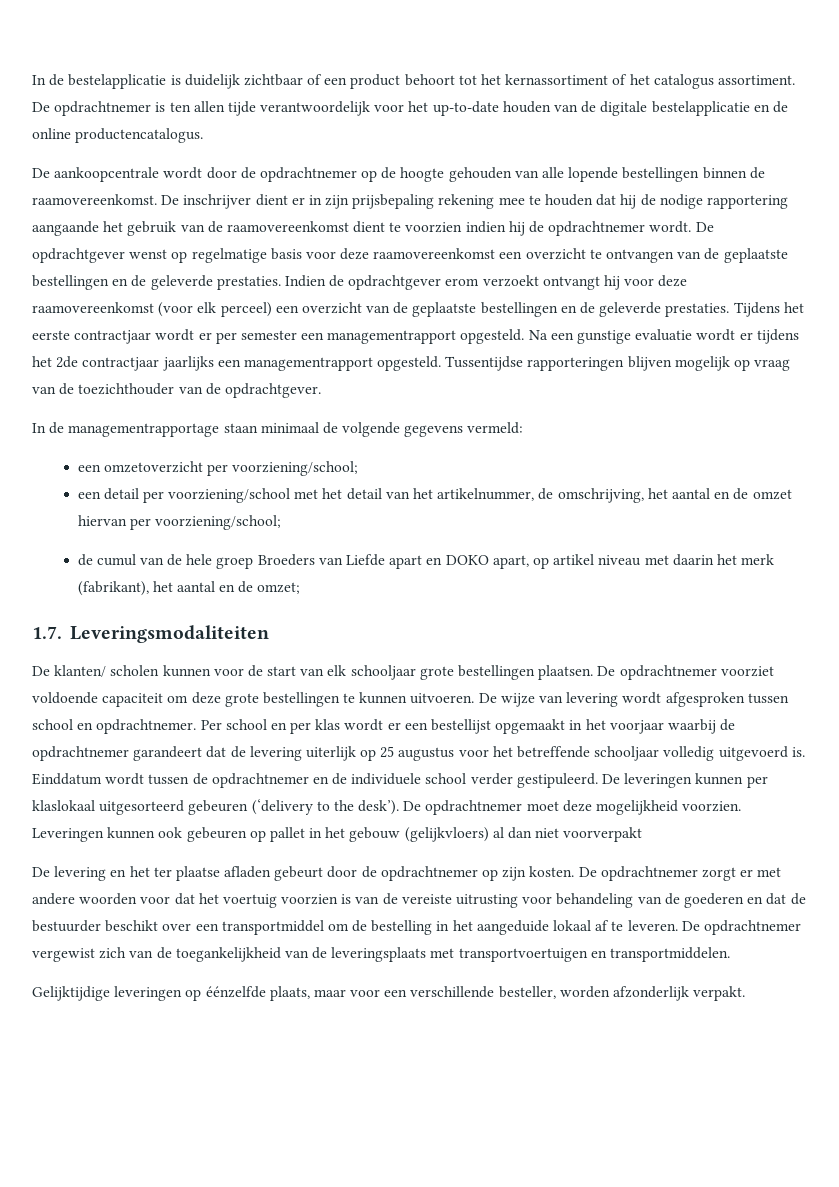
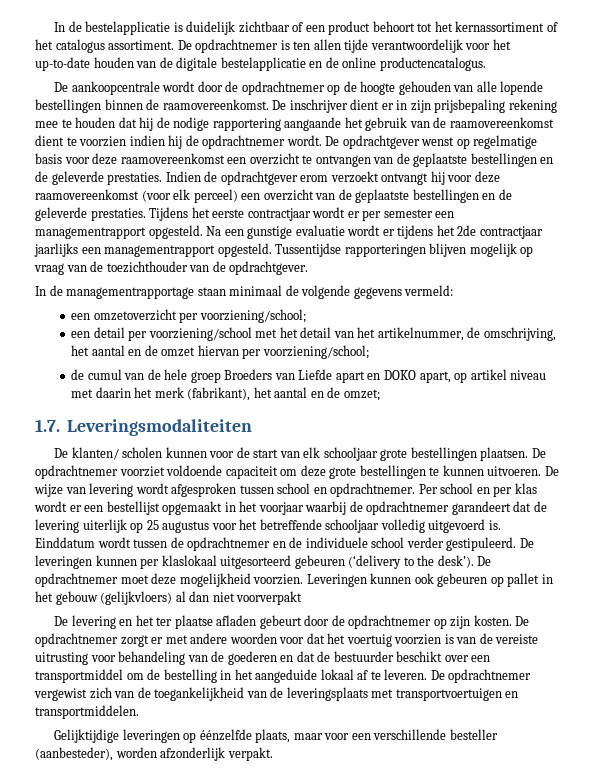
[498,986,556,999] besteller, -> [449,729,498,740] [35,747,113,761] besteller (aanbesteder),

